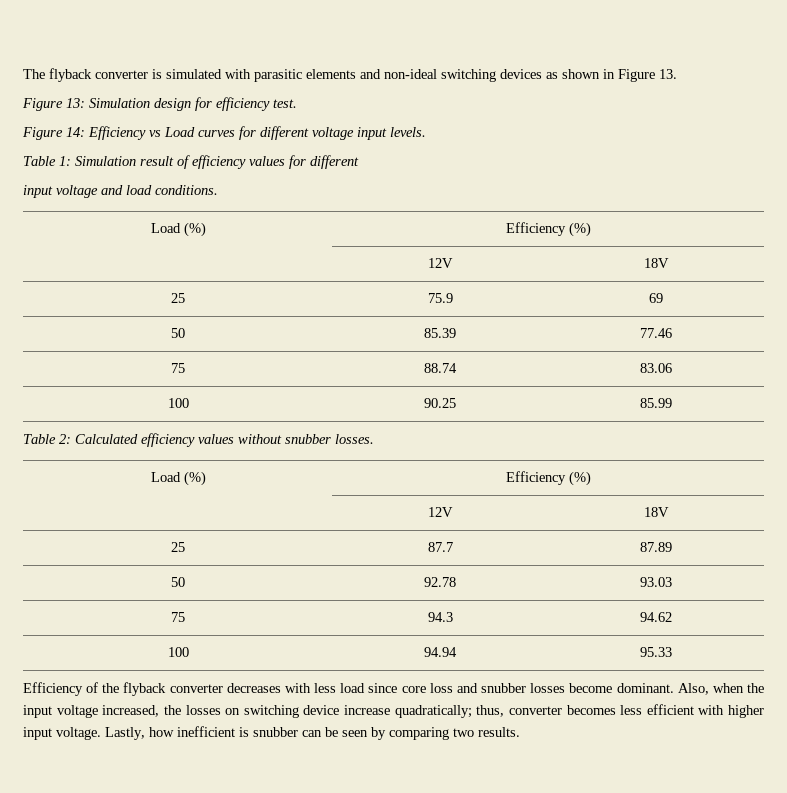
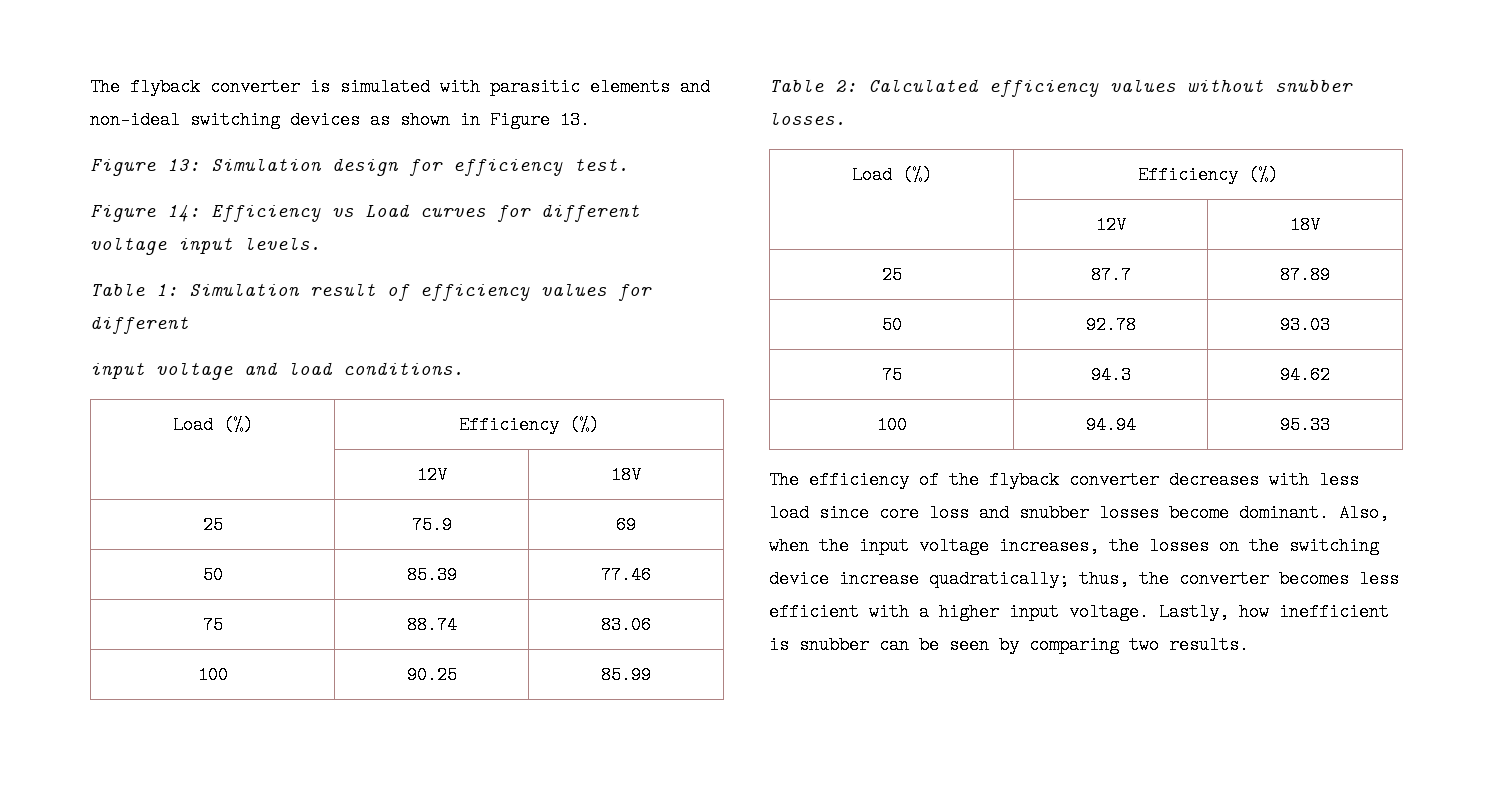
[23,682,83,696] Efficiency -> [769,471,909,489] The efficiency
[102,705,160,717] increased, -> [999,537,1099,555] increases,
(241, 711) none -> [1249,537,1279,555] the
(505, 711) none -> [1139,570,1169,588] the
(725, 710) none -> [919,603,929,621] a

